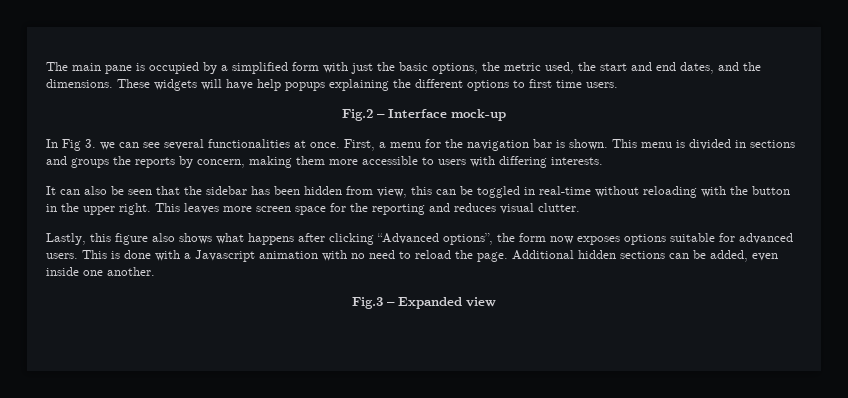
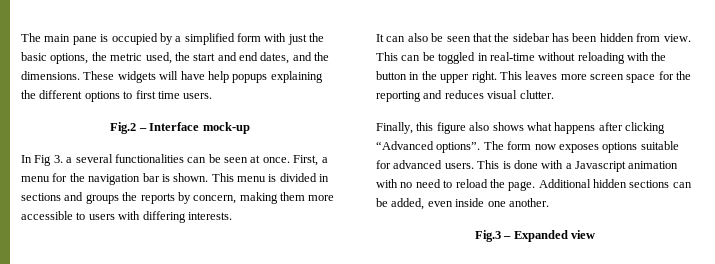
[100,139,290,150] we can see several functionalities -> [66,154,248,163] a several functionalities can be seen
[377,186,432,198] view, this -> [663,34,691,42] [376,52,398,61] view. This
[46,233,86,245] Lastly, -> [376,122,413,134] Finally,
[443,233,515,245] options”, the -> [436,141,504,153] options”. The

